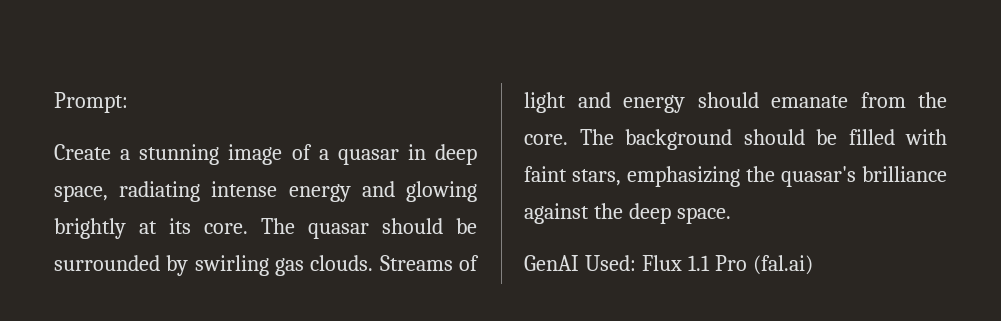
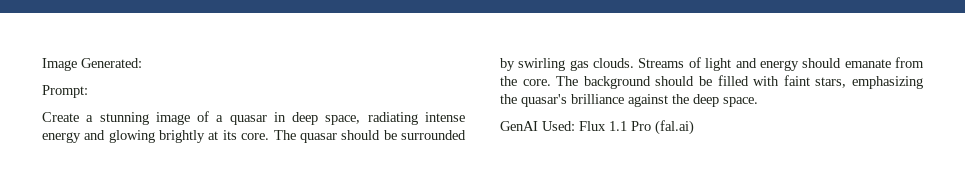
(54, 102) none -> [42,58,142,71] Image Generated: //

